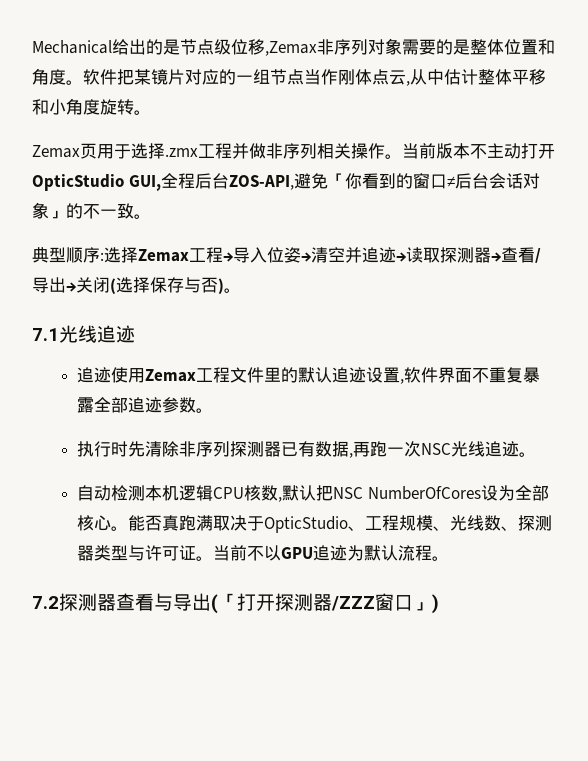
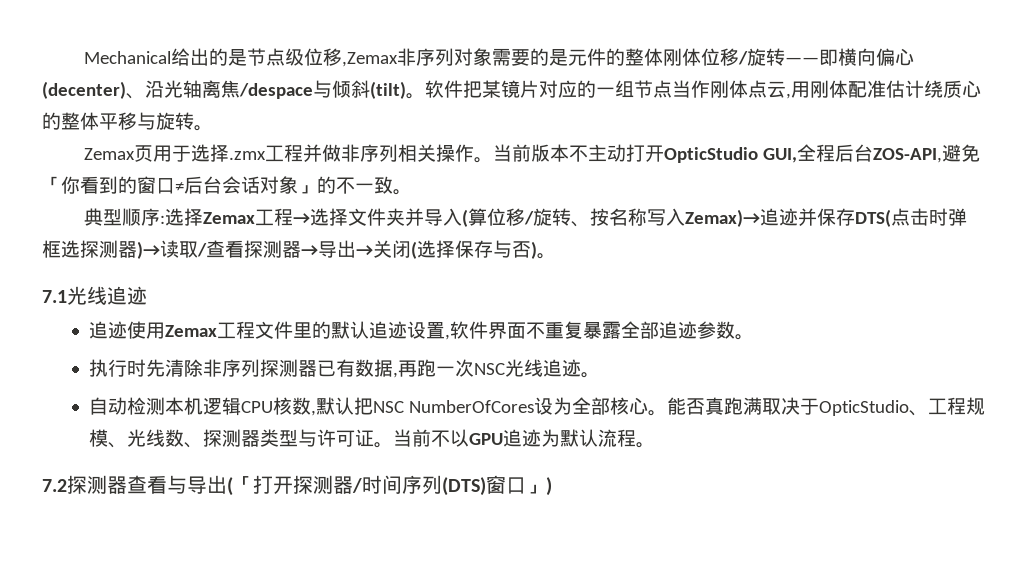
[470,39,555,55] [32,68,66,85] 整体位置和角度 -> [567,48,914,66] [42,80,406,99] 元件的整体刚体位移/旋转——即横向偏心(decenter)、沿光轴离焦/despace与倾斜(tilt)
[410,69,546,85] [32,98,100,115] 从中估计整体平移和小角度 -> [791,80,981,98] [42,112,156,130] 用刚体配准估计绕质心的整体平移与
[233,247,440,263] 导入位姿→清空并追迹→读取 -> [309,208,967,227] [42,240,244,259] 选择文件夹并导入(算位移/旋转、按名称写入Zemax)→追迹并保存DTS(点击时弹框选探测器)→读取/查看
[501,247,541,263] 查看/ -> (318, 250) none
[331,596,375,611] /ZZZ -> [352,475,486,496] /时间序列(DTS)

